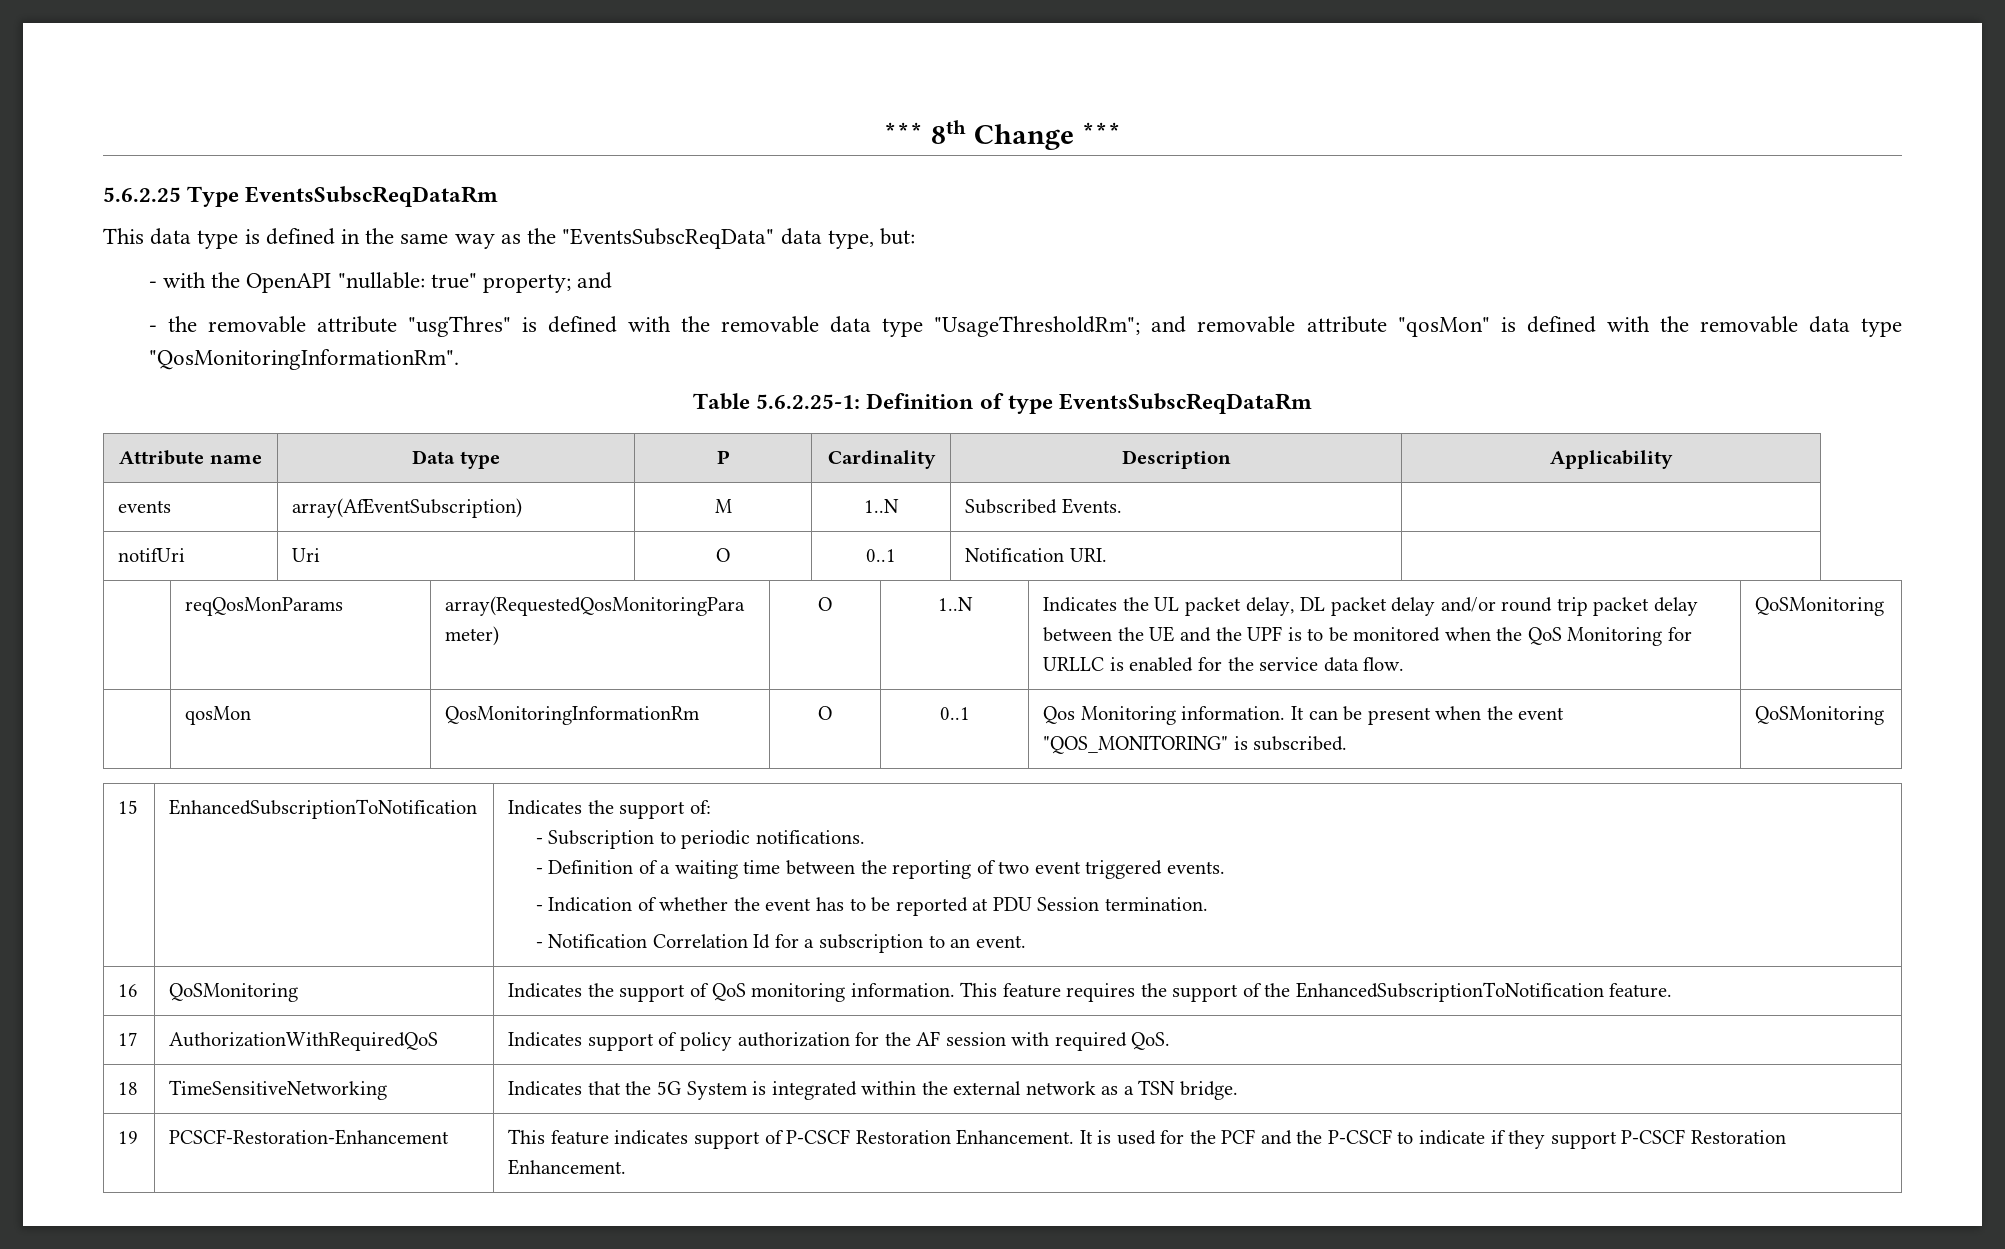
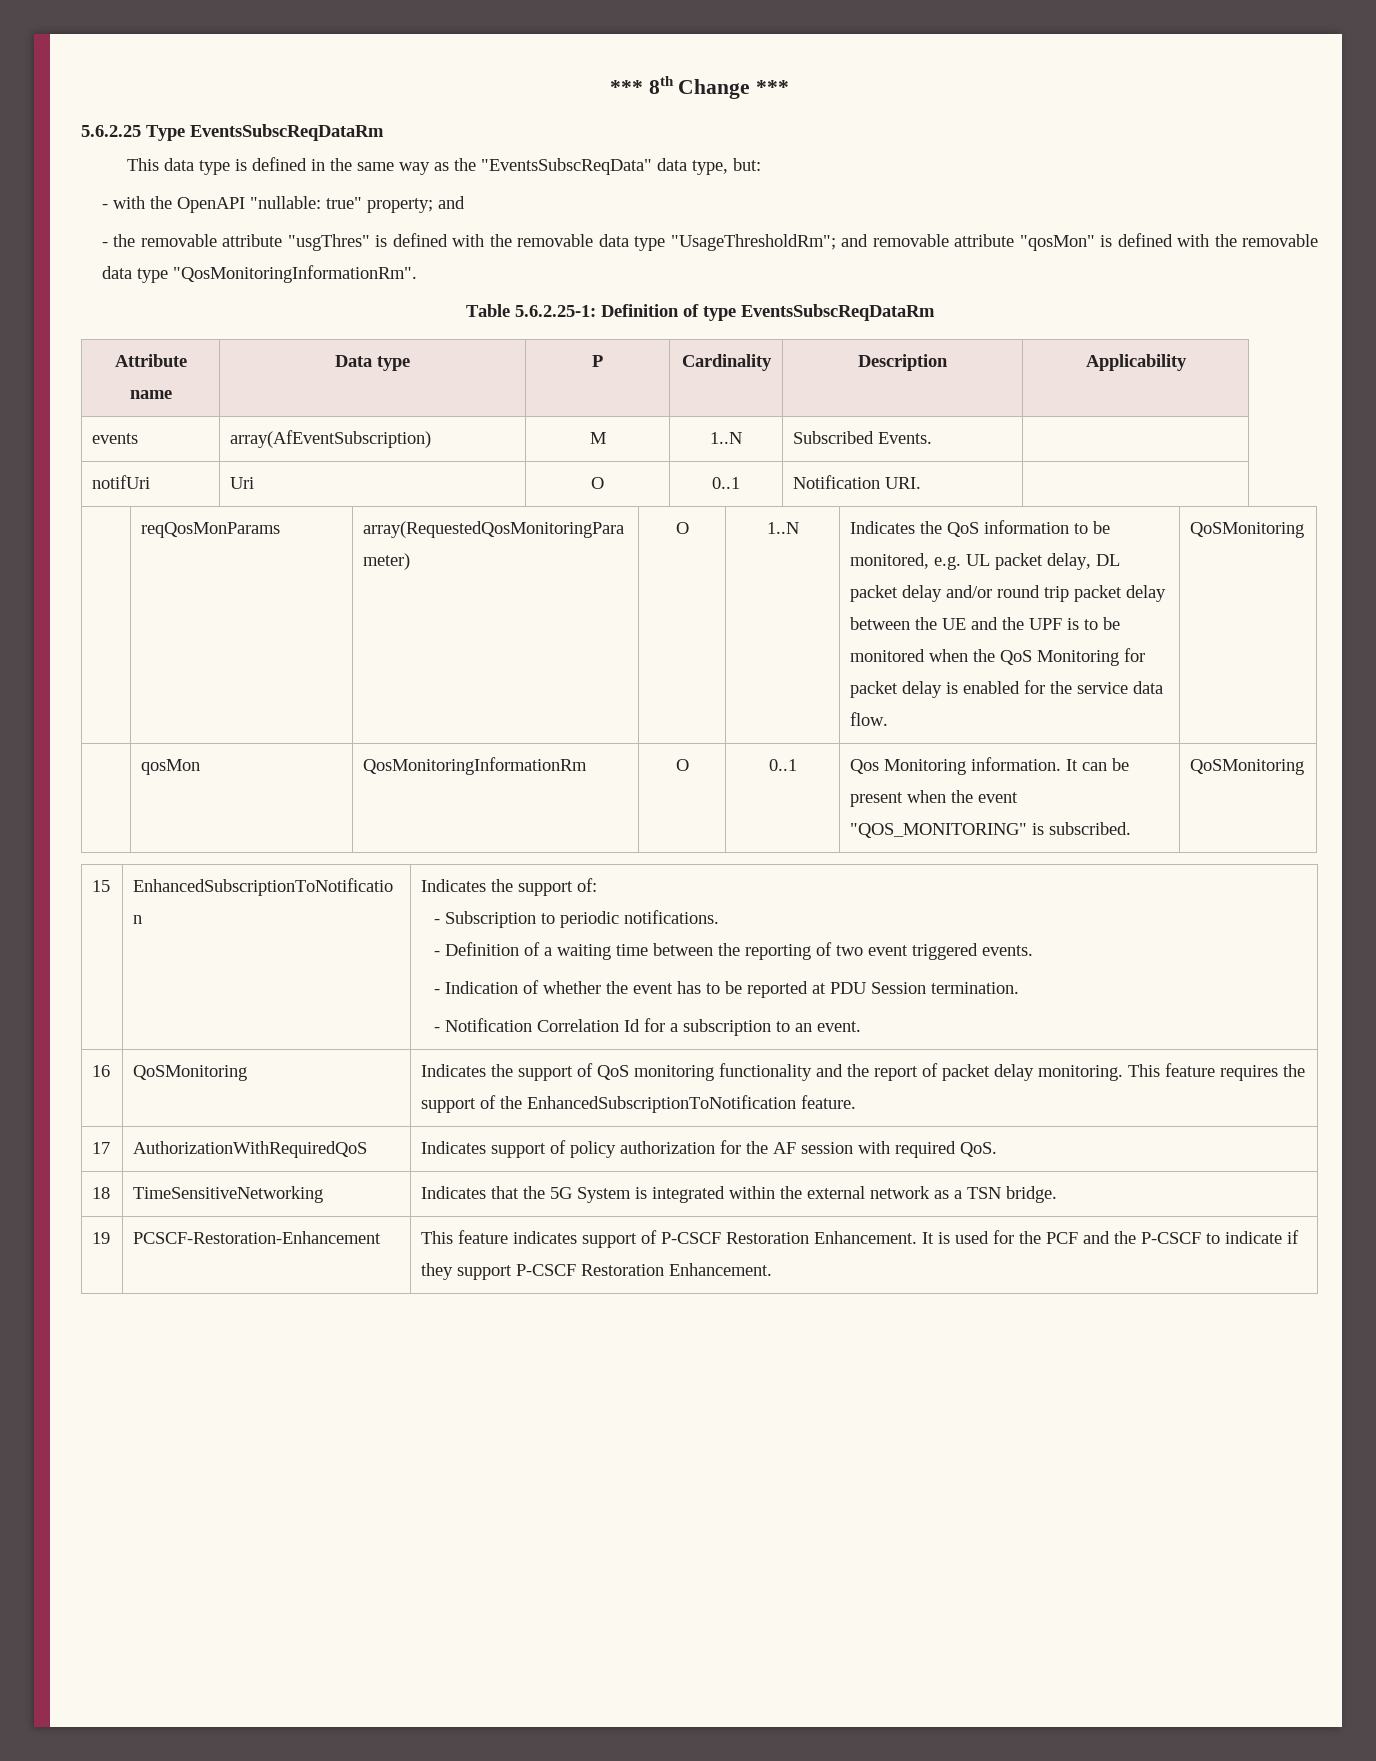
(1149, 604) none -> [947,520,1111,537] [850,553,962,570] QoS information to be monitored, e.g.
[1043,657,1105,671] URLLC -> [850,681,943,698] packet delay
[850,983,955,997] information. -> [719,1063,1124,1081] functionality and the report of packet delay monitoring.

